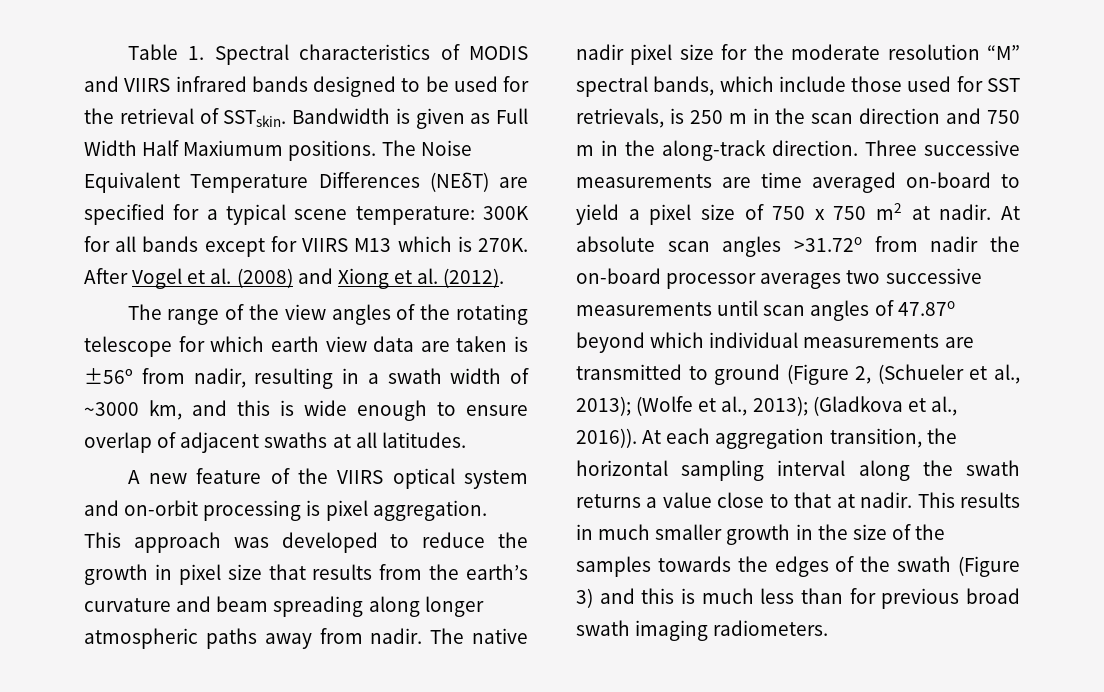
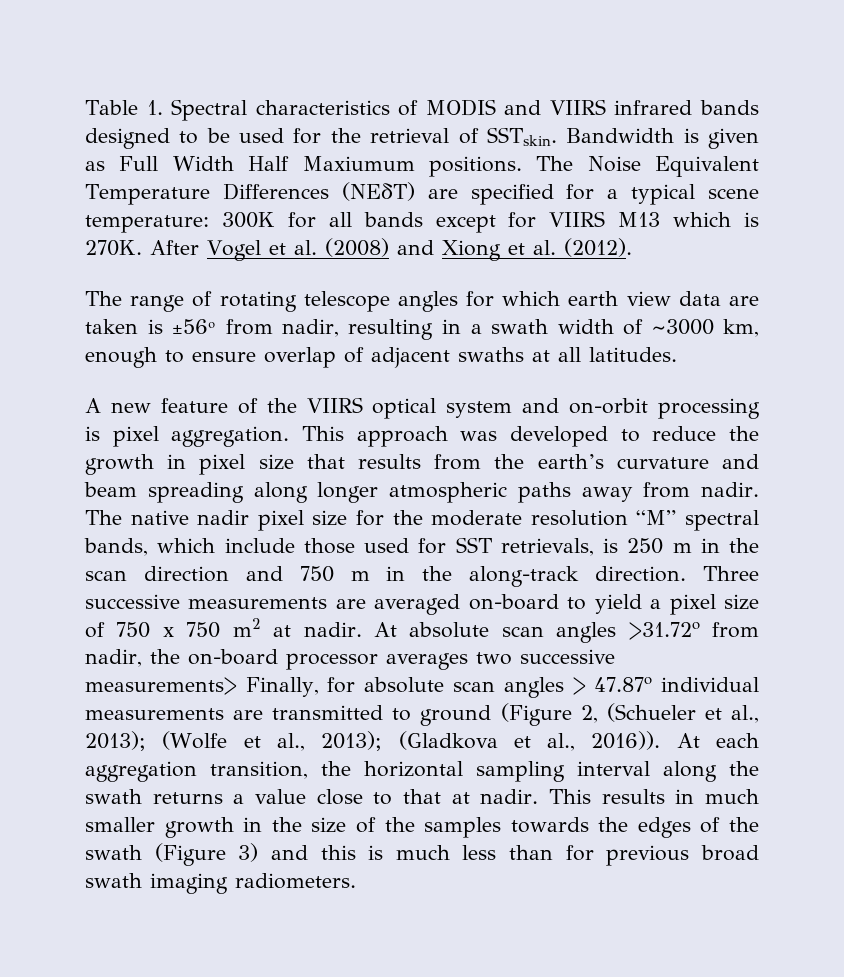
[248,304,451,325] the view angles of the -> (213, 299) none
(172, 346) none -> [397,291,458,312] angles
[192,400,347,416] and this is wide -> (760, 328) none
[761,172,802,188] time -> (366, 604) none
[930,236,979,252] nadir -> [85,649,142,667] nadir,
[576,300,955,321] [576,332,705,353] measurements until scan angles of 47.87o beyond which -> [85,677,653,698] measurements> Finally, for absolute scan angles > 47.87o

